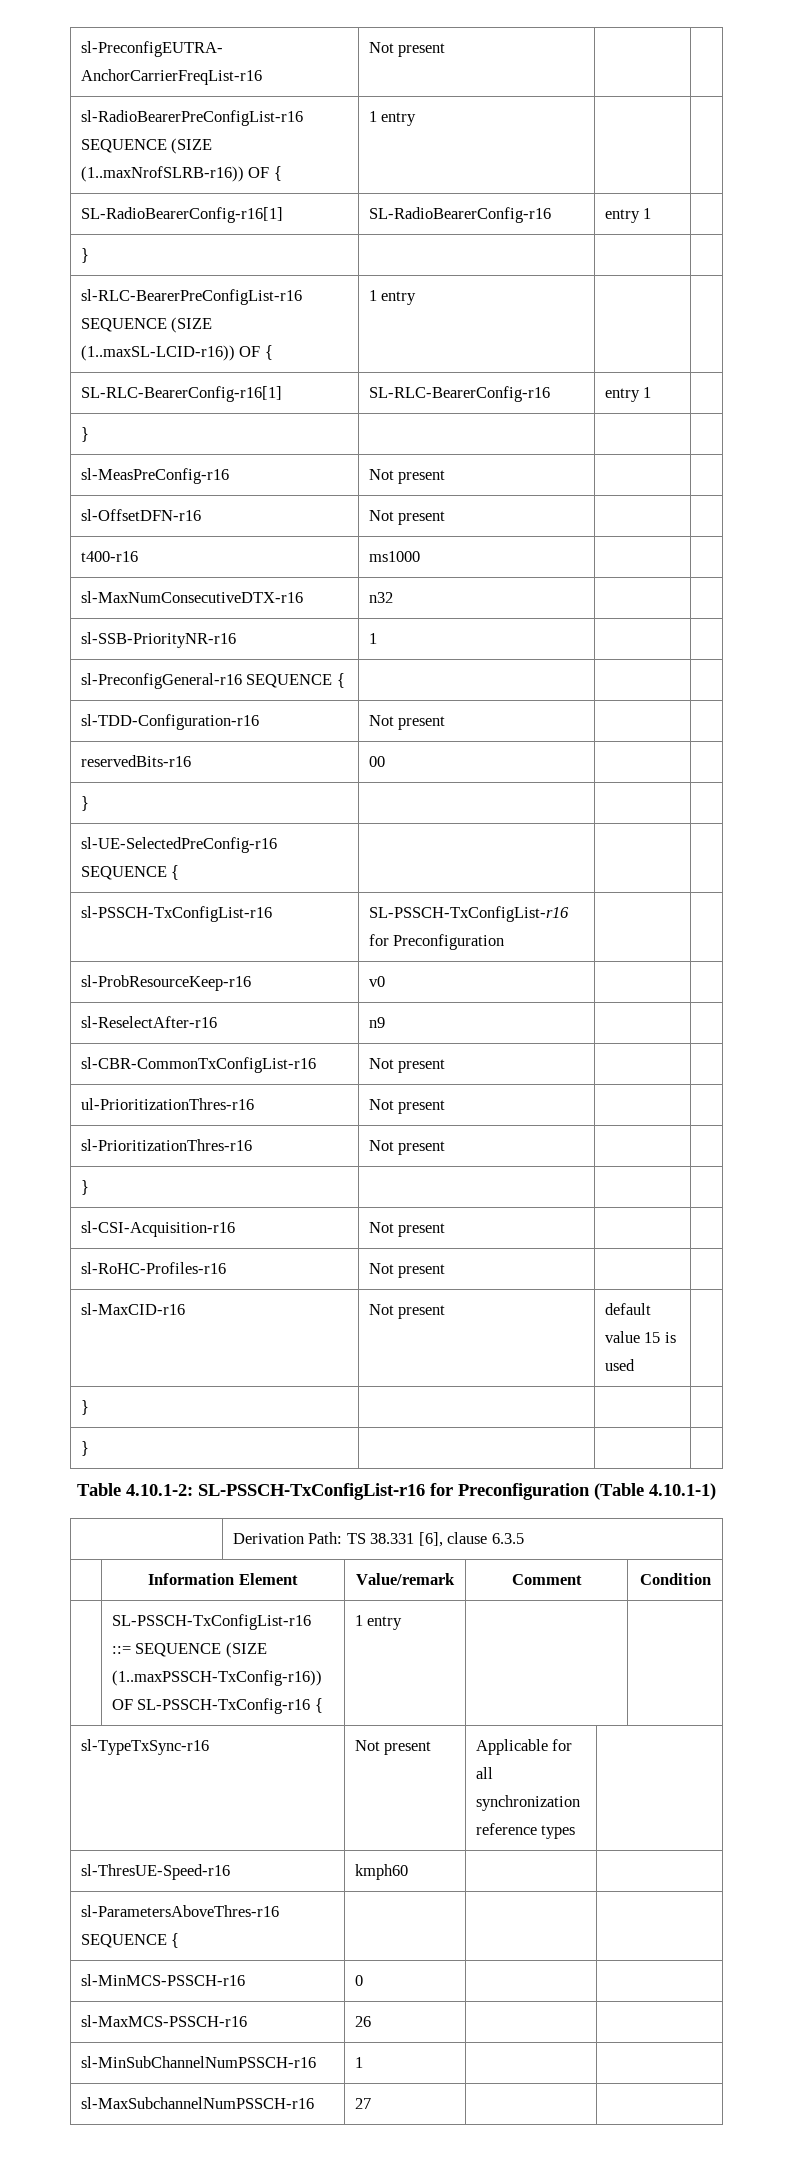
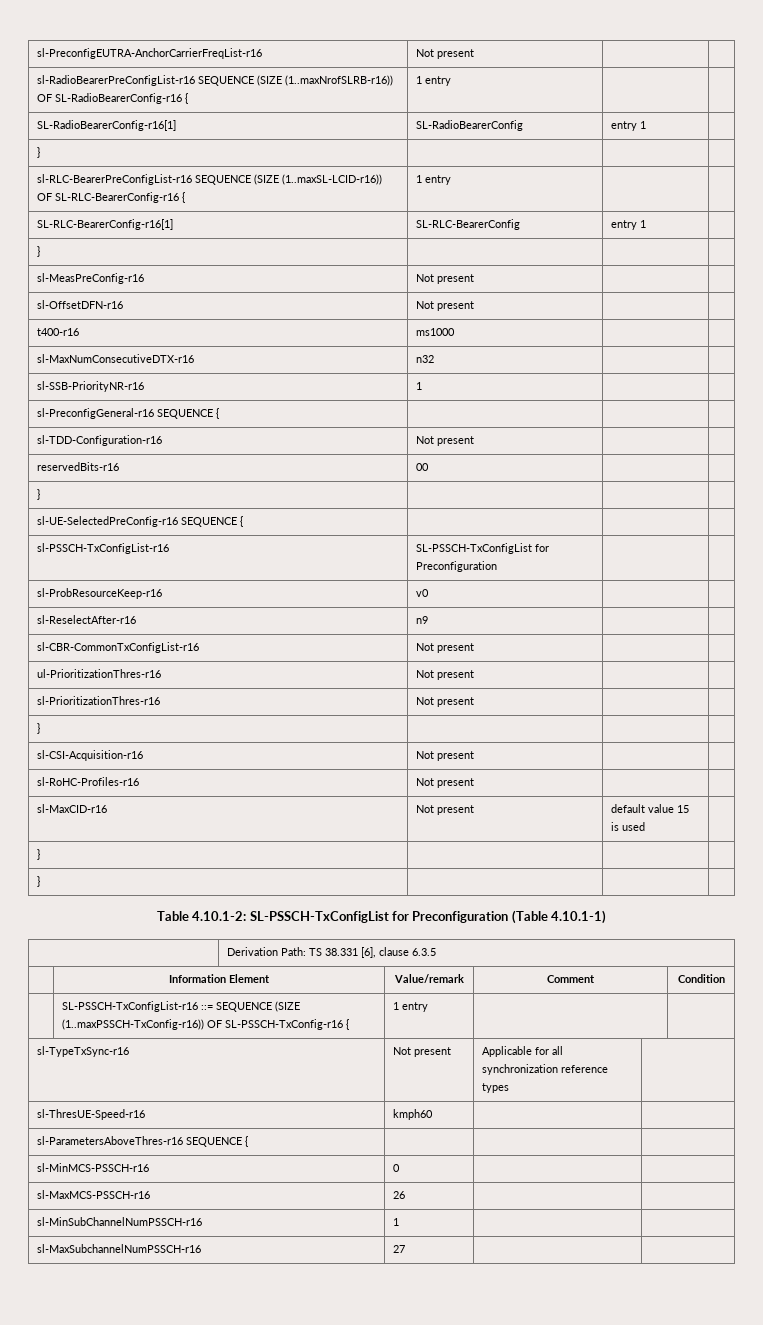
(270, 172) none -> [55,93,183,104] SL-RadioBearerConfig-r16
[369,207,552,223] SL-RadioBearerConfig-r16 -> [416,120,524,131] SL-RadioBearerConfig
(261, 351) none -> [55,192,180,203] SL-RLC-BearerConfig-r16
[369,386,551,402] SL-RLC-BearerConfig-r16 -> [416,219,521,230] SL-RLC-BearerConfig
[369,906,570,922] SL-PSSCH-TxConfigList-r16 -> [416,543,533,554] SL-PSSCH-TxConfigList
[198,1483,425,1500] SL-PSSCH-TxConfigList-r16 -> [249,911,389,923] SL-PSSCH-TxConfigList

